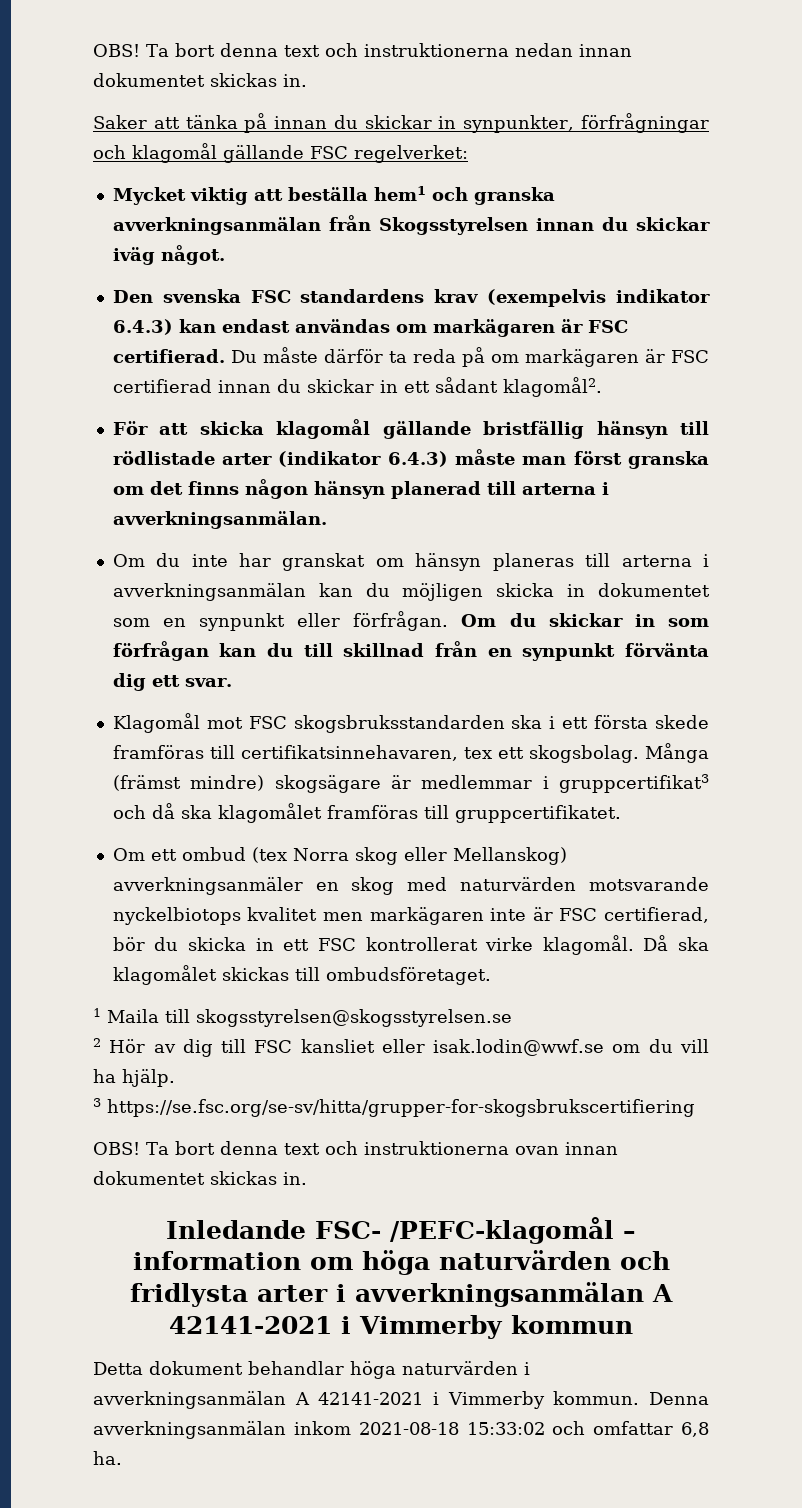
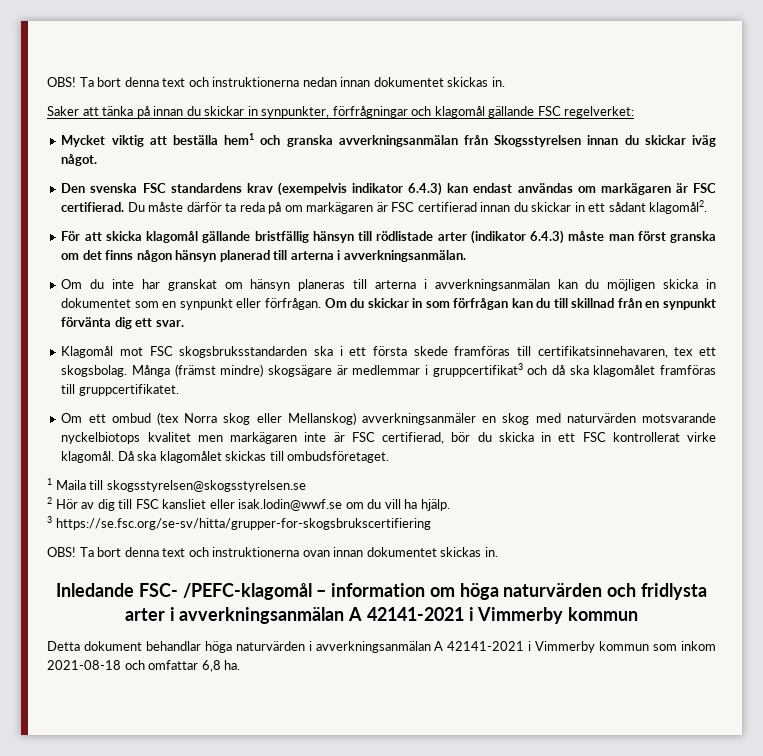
[553,1391,709,1405] [93,1421,286,1439] kommun. Denna avverkningsanmälan -> [599,641,678,651] kommun som
[466,1422,545,1435] 15:33:02 -> (121, 665) none

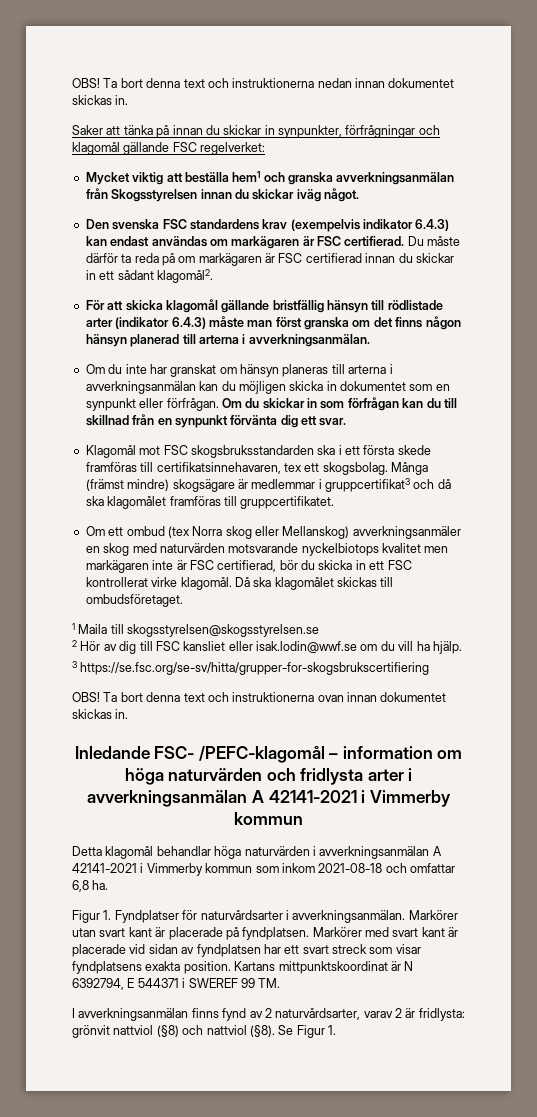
[83,641,142,651] dokument -> [105,846,154,859] klagomål
(241, 665) none -> [72,910,458,923] [72,927,459,940] [72,944,421,957] [72,961,414,974] [72,978,281,990] [72,1008,465,1021] [72,1025,336,1038] // Figur 1. Fyndplatser för naturvårdsarter i avverkningsanmälan. Markörer utan svart kant är placerade på fyndplatsen. Markörer med svart kant är placerade vid sidan av fyndplatsen har ett svart streck som visar fyndplatsens exakta position. Kartans mittpunktskoordinat är N 6392794, E 544371 i SWEREF 99 TM. // I avverkningsanmälan finns fynd av 2 naturvårdsarter, varav 2 är fridlysta: grönvit nattviol (§8) och nattviol (§8). Se Figur 1.

